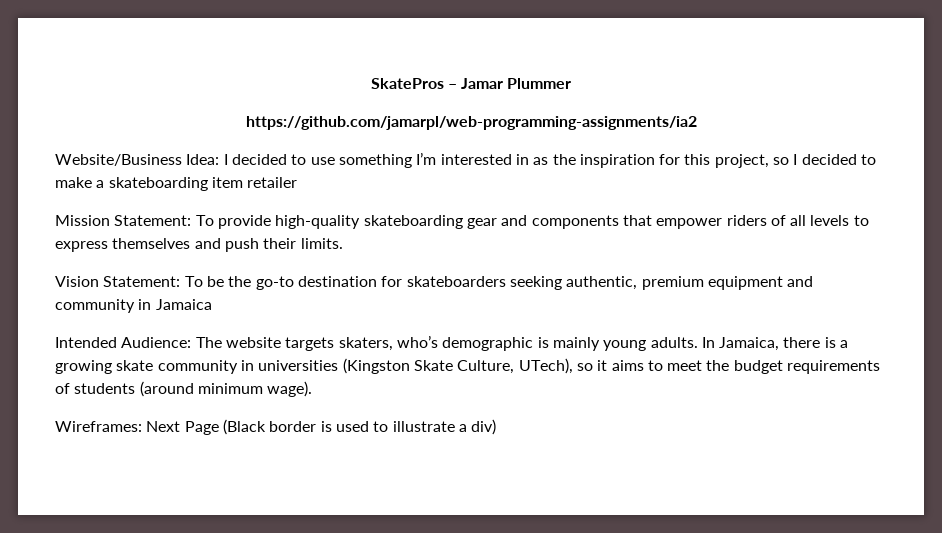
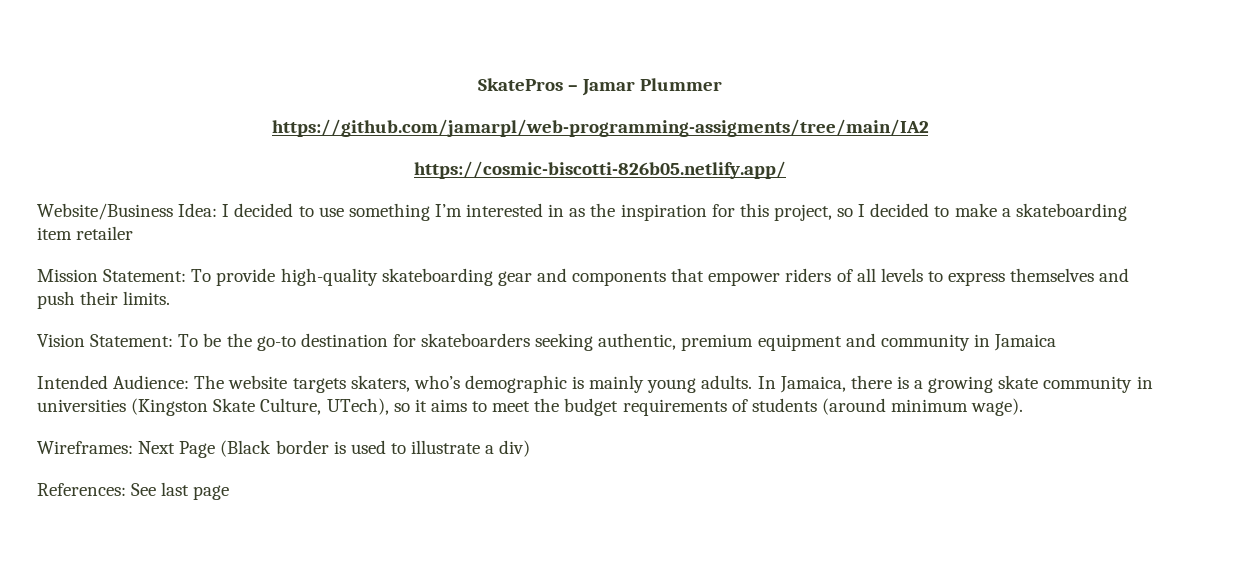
[245,116,697,130] https://github.com/jamarpl/web-programming-assignments/ia2 -> [271,119,929,137] [414,161,786,179] https://github.com/jamarpl/web-programming-assigments/tree/main/IA2 // https://cosmic-biscotti-826b05.netlify.app/
(497, 427) none -> [37,482,230,500] // References: See last page

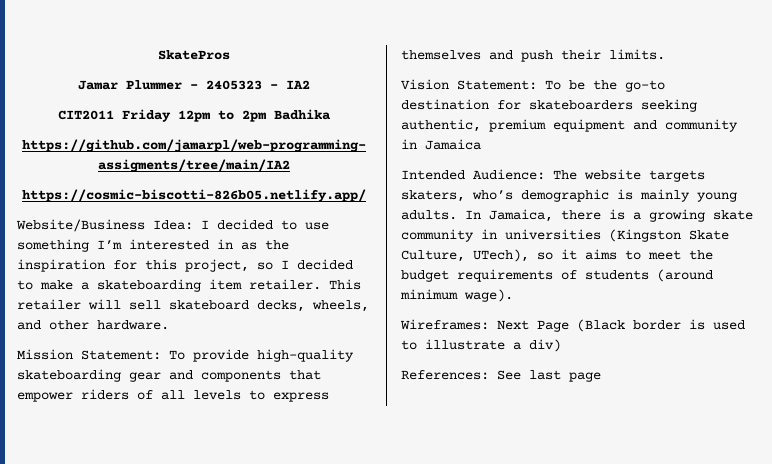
[567,85,578,91] – -> (230, 55) //
(723, 84) none -> [190,80,310,90] [58,109,331,122] – 2405323 - IA2 // CIT2011 Friday 12pm to 2pm Badhika
(72, 233) none -> [249,279,361,290] retailer. This
(134, 233) none -> [88,299,369,312] [17,320,169,330] will sell skateboard decks, wheels, and other hardware.

